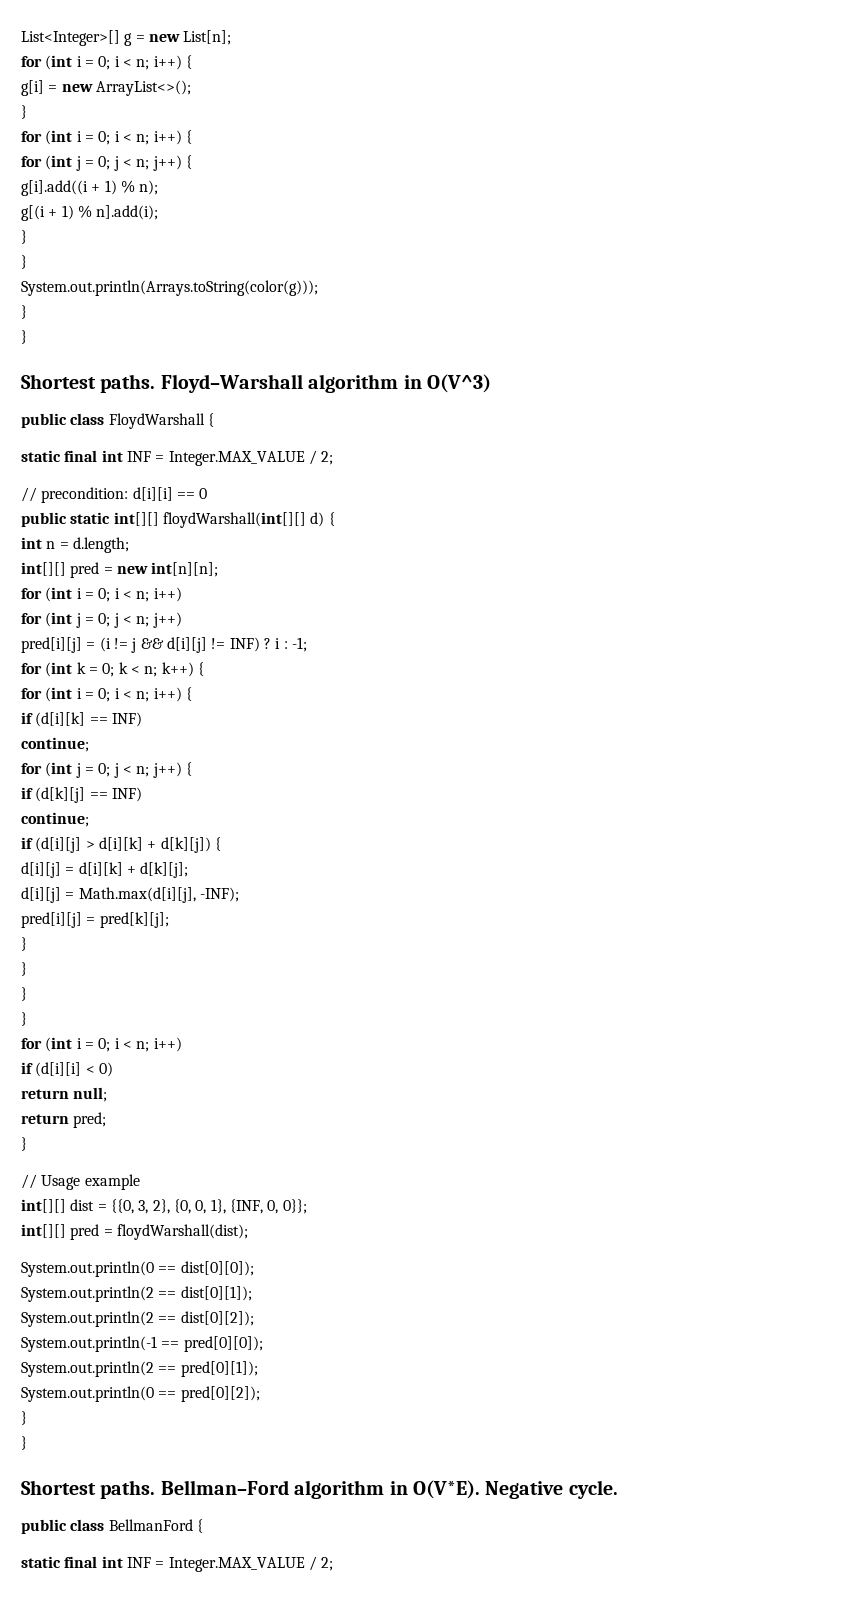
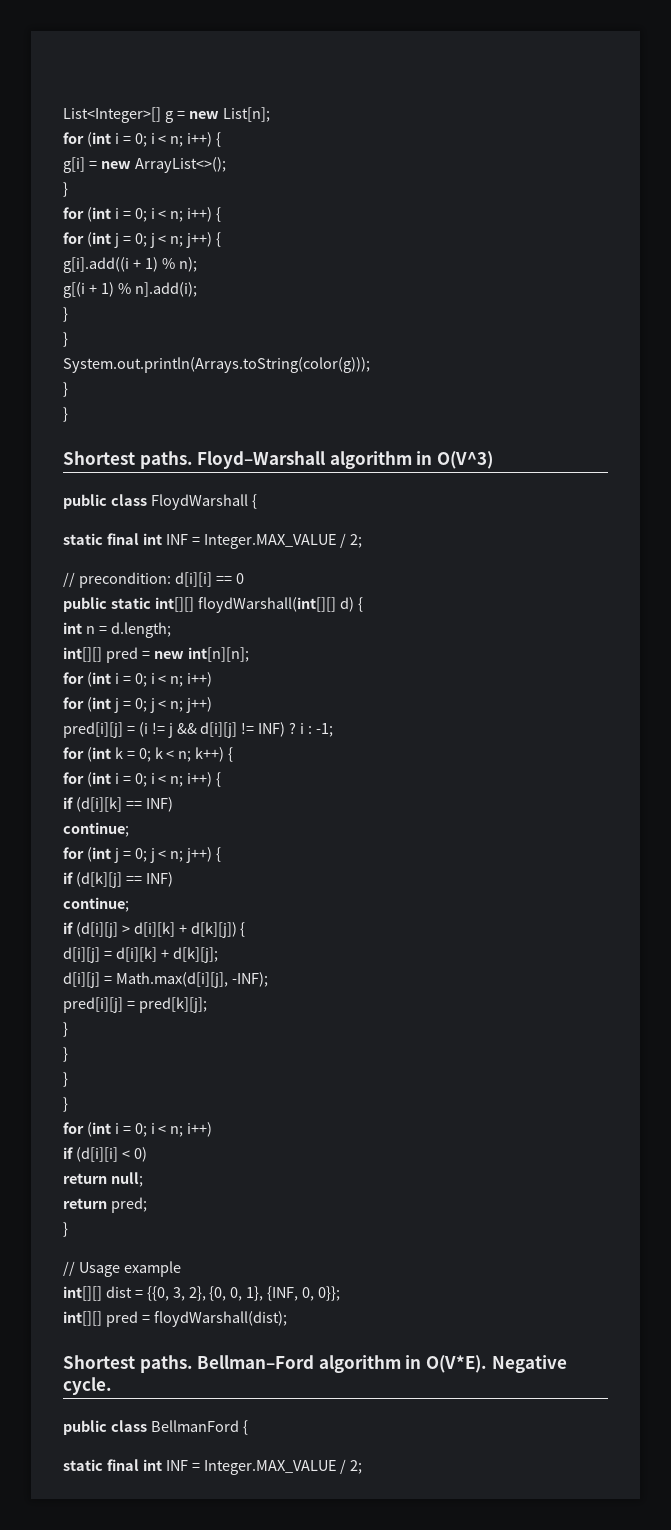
[21,1261,254,1277] [21,1286,252,1302] [21,1311,254,1327] [21,1336,263,1352] [21,1361,258,1377] [21,1386,260,1402] [21,1411,27,1425] [21,1436,27,1450] // System.out.println(0 == dist[0][0]); // System.out.println(2 == dist[0][1]); // System.out.println(2 == dist[0][2]); // System.out.println(-1 == pred[0][0]); // System.out.println(2 == pred[0][1]); // System.out.println(0 == pred[0][2]); // } // } -> (287, 1319) none

